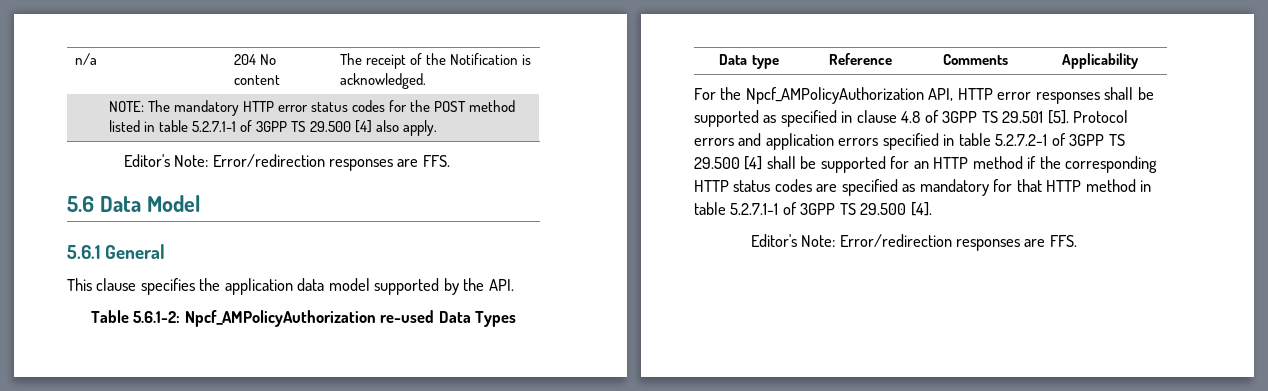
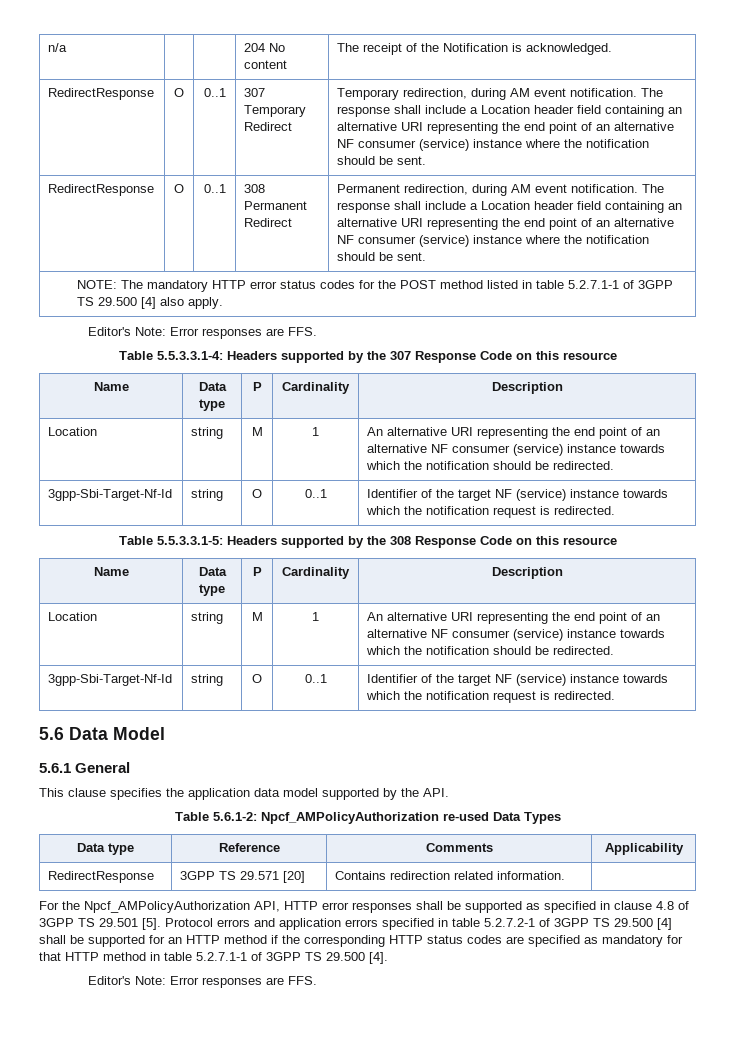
(426, 81) none -> [48,88,155,100] [174,88,184,97] [203,88,226,97] [244,88,266,97] [244,105,307,117] [244,122,293,131] [337,88,664,100] [337,105,683,117] [337,122,675,134] [337,139,650,151] [337,156,427,165] [48,184,155,196] [174,184,184,193] [203,184,226,193] [244,184,266,193] [244,201,308,210] [244,218,293,227] [337,184,665,196] [337,201,683,213] [337,218,675,230] [337,235,650,247] [337,252,427,261] // RedirectResponse | O | 0..1 | 307 Temporary Redirect | Temporary redirection, during AM event notification. The response shall include a Location header field containing an alternative URI representing the end point of an alternative NF consumer (service) instance where the notification should be sent. // RedirectResponse | O | 0..1 | 308 Permanent Redirect | Permanent redirection, during AM event notification. The response shall include a Location header field containing an alternative URI representing the end point of an alternative NF consumer (service) instance where the notification should be sent.
[212,154,450,171] Error/redirection responses are FFS. -> [169,327,317,339] [118,351,617,363] [93,382,129,391] [198,382,227,391] [199,399,225,411] [252,382,262,391] [282,382,350,394] [491,382,563,394] [48,427,98,436] [191,427,224,439] [251,427,263,436] [312,427,319,436] [367,427,661,439] [367,444,666,456] [366,461,615,470] [48,489,173,501] [191,489,224,501] [252,489,262,498] [304,489,327,498] [367,489,669,501] [366,506,616,518] [118,536,617,548] [93,567,129,576] [198,567,227,576] [199,584,225,596] [252,567,262,576] [282,567,350,579] [491,567,563,579] [48,612,98,621] [191,612,224,624] [251,612,263,621] [312,612,319,621] [367,612,661,624] [367,629,666,641] [366,646,615,655] [48,674,173,686] [191,674,224,686] [252,674,262,683] [304,674,327,683] [367,674,669,686] [366,691,616,703] Error responses are FFS. // Table 5.5.3.3.1-4: Headers supported by the 307 Response Code on this resource // Name | Data type | P | Cardinality | Description // Location | string | M | 1 | An alternative URI representing the end point of an alternative NF consumer (service) instance towards which the notification should be redirected. // 3gpp-Sbi-Target-Nf-Id | string | O | 0..1 | Identifier of the target NF (service) instance towards which the notification request is redirected. // Table 5.5.3.3.1-5: Headers supported by the 308 Response Code on this resource // Name | Data type | P | Cardinality | Description // Location | string | M | 1 | An alternative URI representing the end point of an alternative NF consumer (service) instance towards which the notification should be redirected. // 3gpp-Sbi-Target-Nf-Id | string | O | 0..1 | Identifier of the target NF (service) instance towards which the notification request is redirected.
(1139, 61) none -> [48,871,155,883] [180,871,306,883] [335,871,566,880] // RedirectResponse | 3GPP TS 29.571 [20] | Contains redirection related information. |
[839,234,952,247] Error/redirection -> [169,976,199,985] Error

